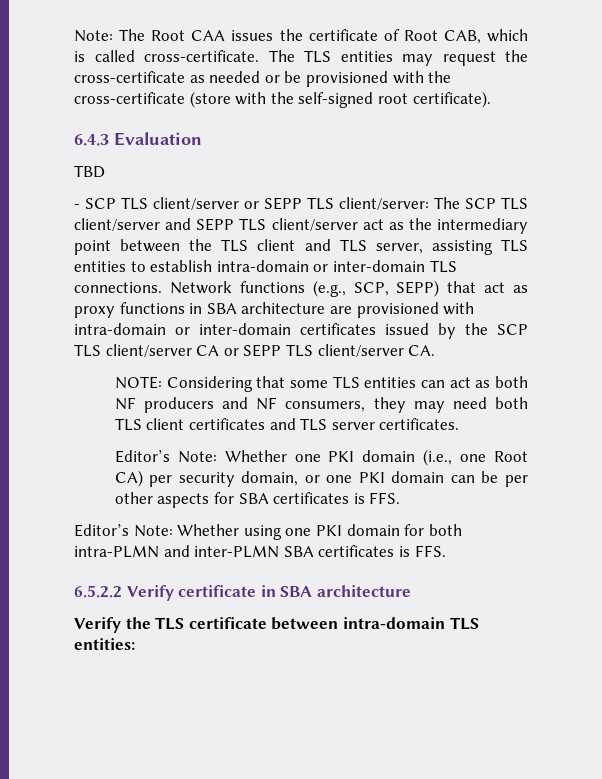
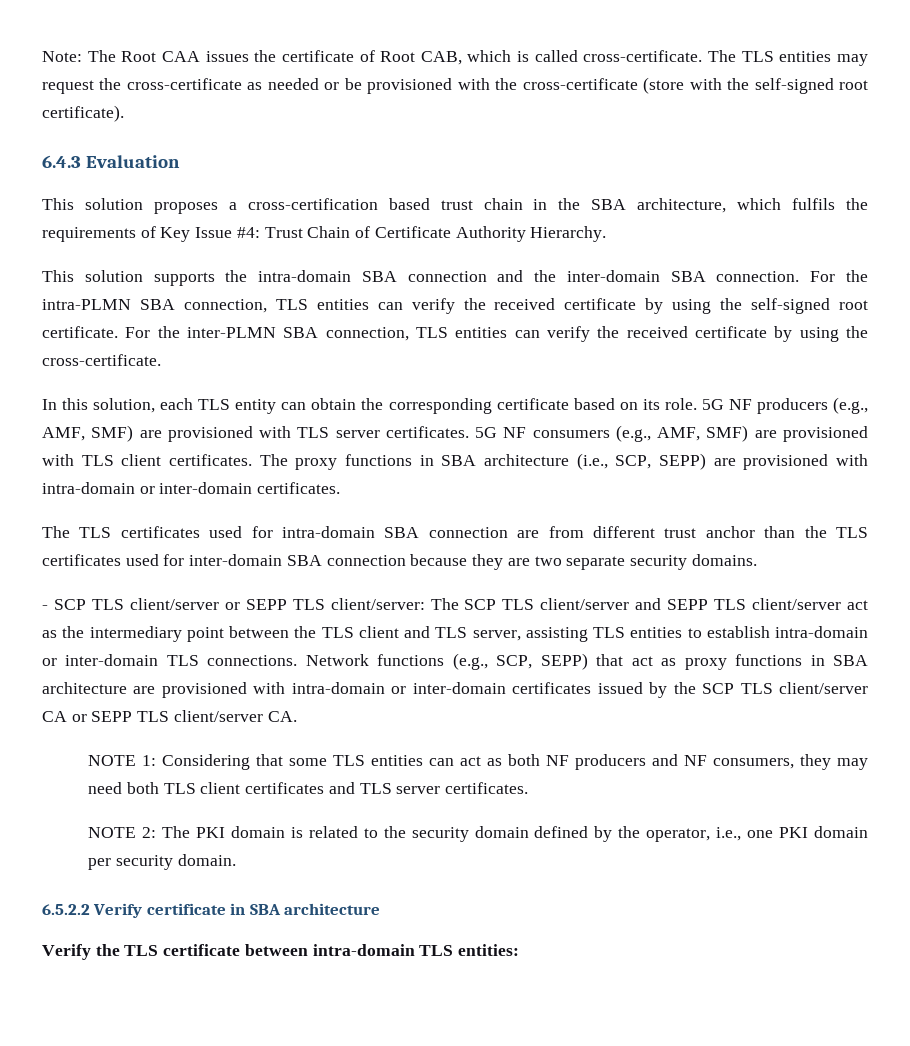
[74,165,105,178] TBD -> [42,198,869,214] [42,226,607,242] [42,270,868,286] [42,298,869,314] [42,326,869,342] [42,354,161,366] [42,397,868,414] [42,425,868,442] [42,453,868,470] [42,482,341,494] [42,526,868,538] [42,554,757,570] This solution proposes a cross-certification based trust chain in the SBA architecture, which fulfils the requirements of Key Issue #4: Trust Chain of Certificate Authority Hierarchy. // This solution supports the intra-domain SBA connection and the inter-domain SBA connection. For the intra-PLMN SBA connection, TLS entities can verify the received certificate by using the self-signed root certificate. For the inter-PLMN SBA connection, TLS entities can verify the received certificate by using the cross-certificate. // In this solution, each TLS entity can obtain the corresponding certificate based on its role. 5G NF producers (e.g., AMF, SMF) are provisioned with TLS server certificates. 5G NF consumers (e.g., AMF, SMF) are provisioned with TLS client certificates. The proxy functions in SBA architecture (i.e., SCP, SEPP) are provisioned with intra-domain or inter-domain certificates. // The TLS certificates used for intra-domain SBA connection are from different trust anchor than the TLS certificates used for inter-domain SBA connection because they are two separate security domains.
[114,376,162,389] NOTE: -> [88,755,157,766] NOTE 1:
[114,449,528,466] [114,470,528,487] [114,492,401,508] [74,524,462,540] [74,545,446,558] Editor’s Note: Whether one PKI domain (i.e., one Root CA) per security domain, or one PKI domain can be per other aspects for SBA certificates is FFS. // Editor’s Note: Whether using one PKI domain for both intra-PLMN and inter-PLMN SBA certificates is FFS. -> [88,826,869,842] [88,854,236,870] NOTE 2: The PKI domain is related to the security domain defined by the operator, i.e., one PKI domain per security domain.

